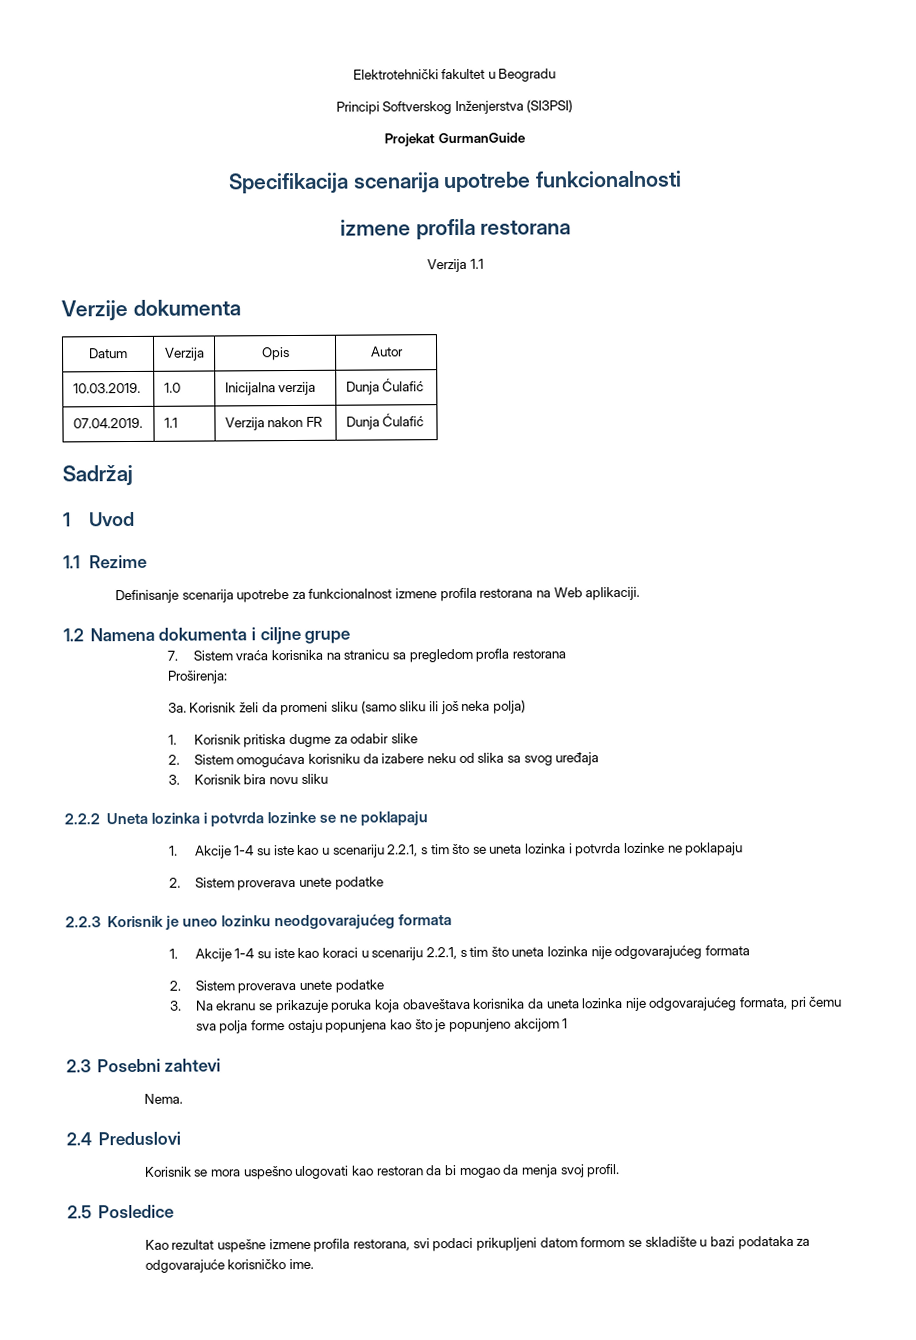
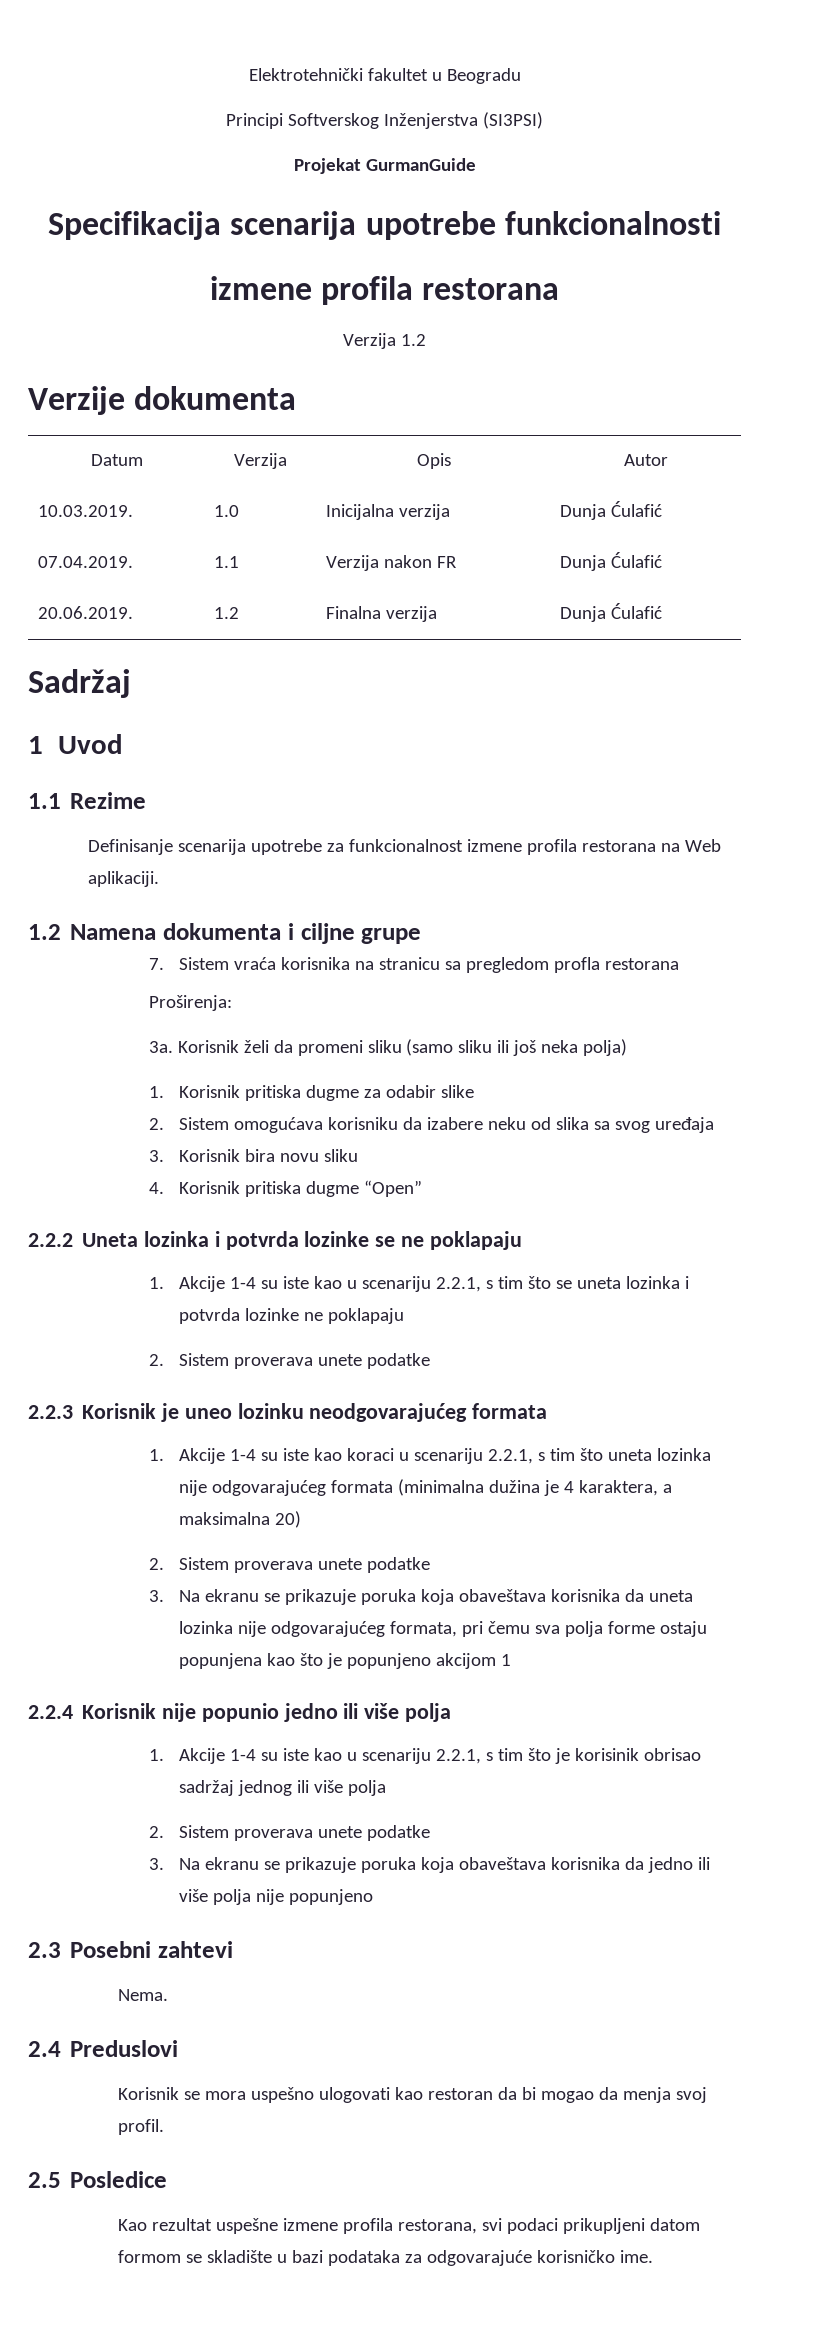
[469,258,484,269] 1.1 -> [400,334,426,346] 1.2
(425, 420) none -> [38,606,134,619] [214,607,240,619] [326,606,438,622] [560,603,663,622] // 20.06.2019. | 1.2 | Finalna verzija | Dunja Ćulafić
(328, 778) none -> [148,1180,422,1197] // 4. Korisnik pritiska dugme “Open”
(751, 950) none -> [397,1479,672,1496] [178,1511,301,1528] (minimalna dužina je 4 karaktera, a maksimalna 20)
(569, 1023) none -> [28,1703,452,1722] [148,1748,701,1764] [178,1780,386,1796] [148,1825,430,1841] [148,1857,710,1873] [178,1889,373,1905] // 2.2.4 Korisnik nije popunio jedno ili više polja // 1. Akcije 1-4 su iste kao u scenariju 2.2.1, s tim što je korisinik obrisao sadržaj jednog ili više polja // 2. Sistem proverava unete podatke // 3. Na ekranu se prikazuje poruka koja obaveštava korisnika da jedno ili više polja nije popunjeno

